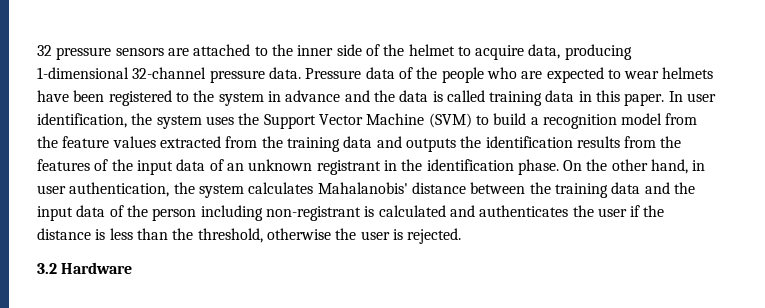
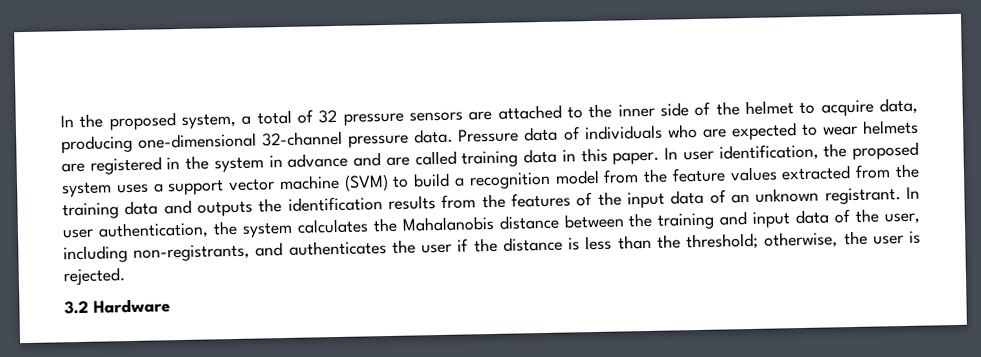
(37, 50) none -> [60,109,313,131] In the proposed system, a total of
[37,67,129,79] 1-dimensional -> [138,132,258,149] one-dimensional
[416,67,484,83] the people -> [584,124,663,141] individuals
[37,90,189,106] have been registered to -> [61,156,181,175] are registered in
[373,90,443,102] the data is -> [385,156,410,167] are
(153, 119) none -> [851,141,919,160] proposed
[238,113,425,129] the Support Vector Machine -> [153,174,340,196] a support vector machine
[316,159,706,175] registrant in the identification phase. On the other hand, in -> [824,186,921,205] registrant. In
[317,182,408,194] Mahalanobis' -> [372,215,494,233] the Mahalanobis
[611,182,695,194] data and the -> [719,211,748,226] and
[152,205,446,221] person including non-registrant is calculated -> [884,212,920,225] [63,243,251,264] user, including non-registrants,
[197,228,331,243] threshold, otherwise -> [686,231,839,251] threshold; otherwise,

